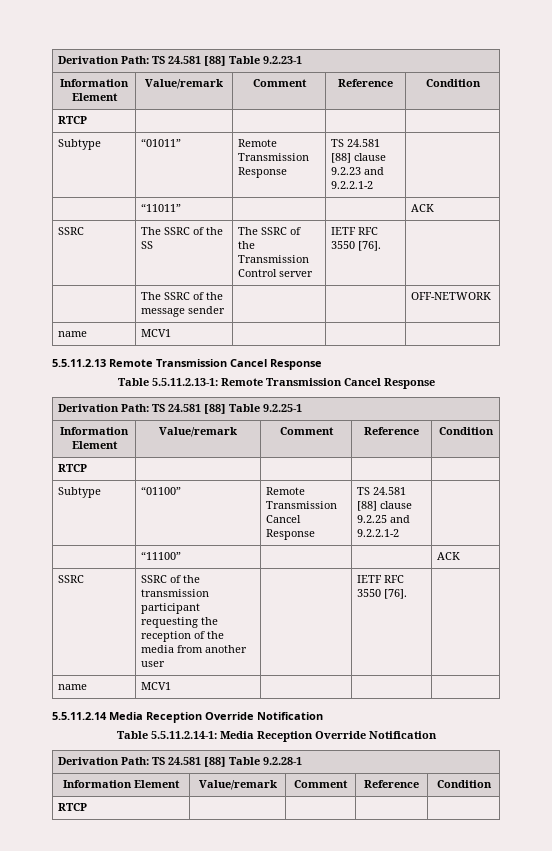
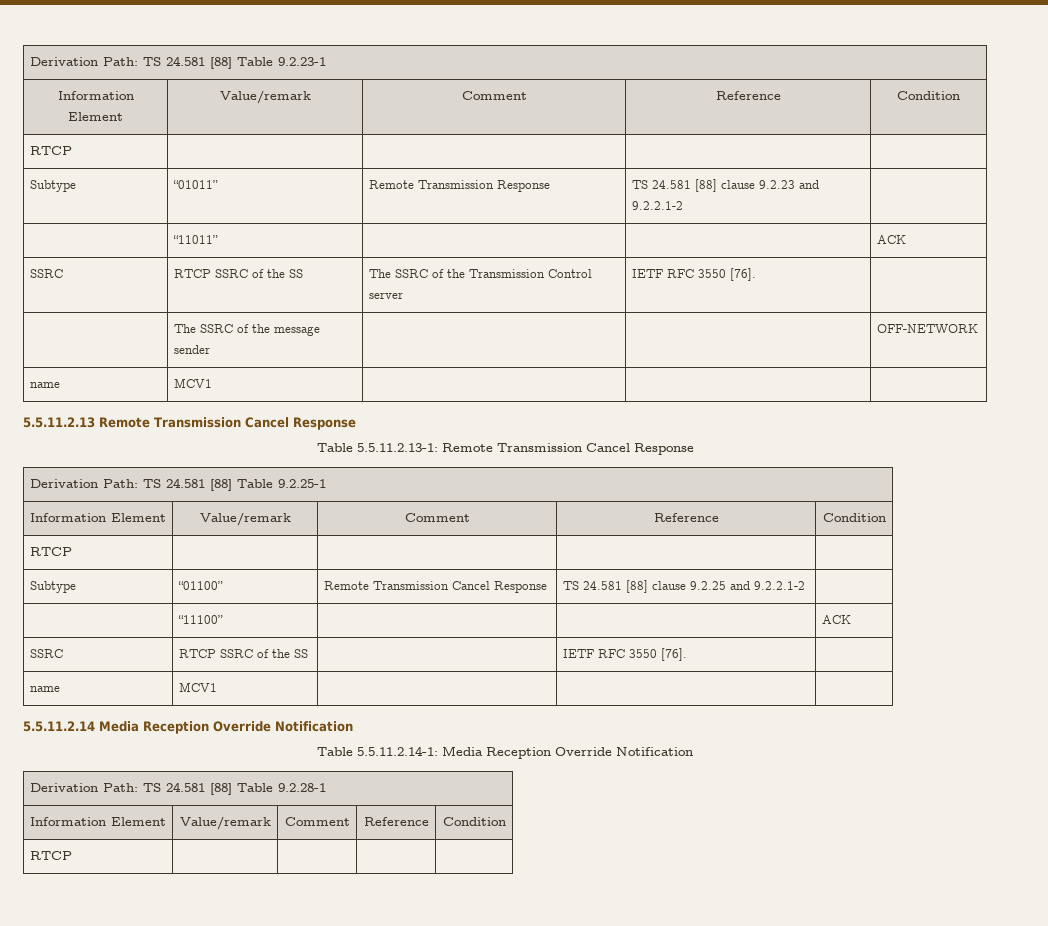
[141,227,162,235] The -> [173,269,211,278] RTCP
[141,575,201,583] [141,589,210,597] [141,603,201,614] [141,617,219,628] [141,631,225,642] [141,645,248,653] [141,661,166,667] SSRC of the transmission participant requesting the reception of the media from another user -> [178,649,308,658] RTCP SSRC of the SS

